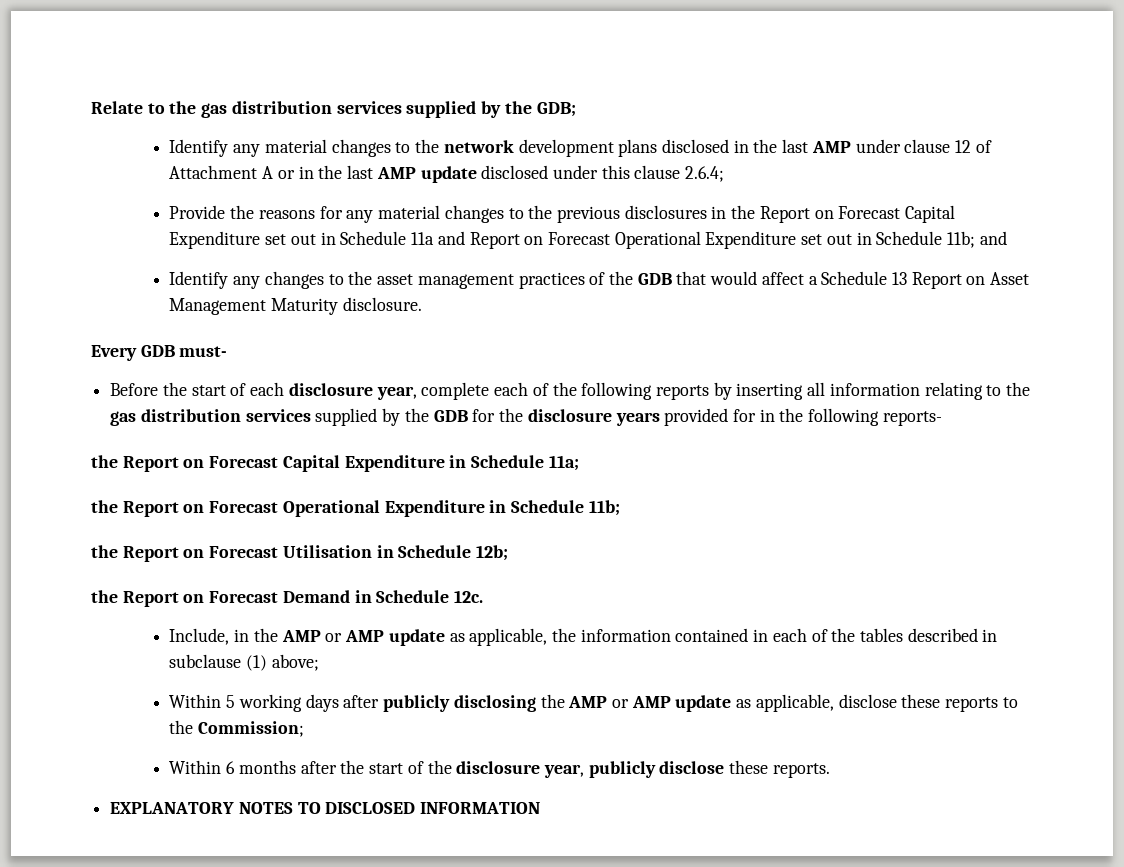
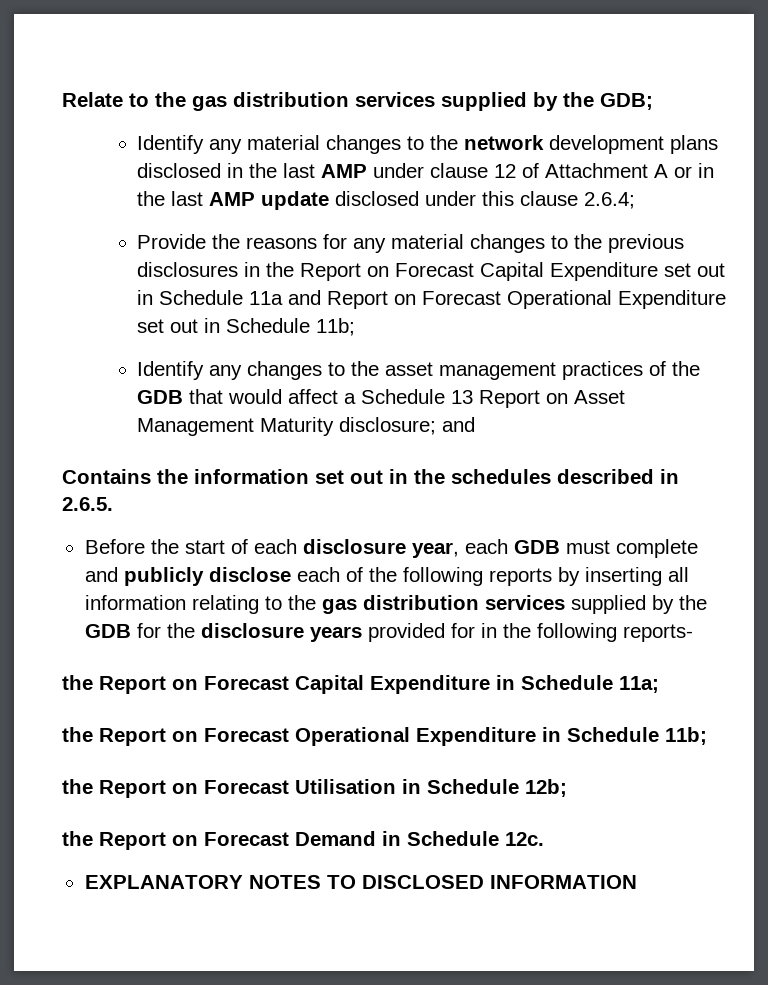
[979,231,1007,245] and -> (356, 327) none
[342,297,422,311] [91,345,228,361] disclosure. // Every GDB must- -> [339,417,476,435] [62,469,679,484] [62,497,113,511] disclosure; and // Contains the information set out in the schedules described in 2.6.5.
[421,382,490,400] complete -> [464,539,698,558] [84,567,291,586] each GDB must complete and publicly disclose
[169,628,998,646] [169,654,319,671] [169,694,1018,712] [169,720,305,737] [169,760,830,778] // Include, in the AMP or AMP update as applicable, the information contained in each of the tables described in subclause (1) above; // Within 5 working days after publicly disclosing the AMP or AMP update as applicable, disclose these reports to the Commission; // Within 6 months after the start of the disclosure year, publicly disclose these reports. -> (544, 839) none

